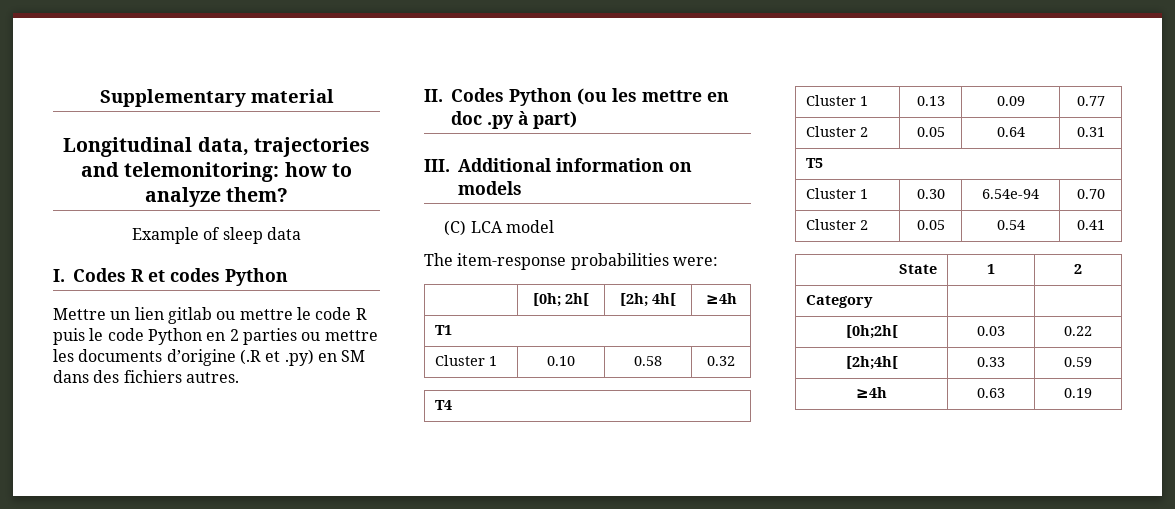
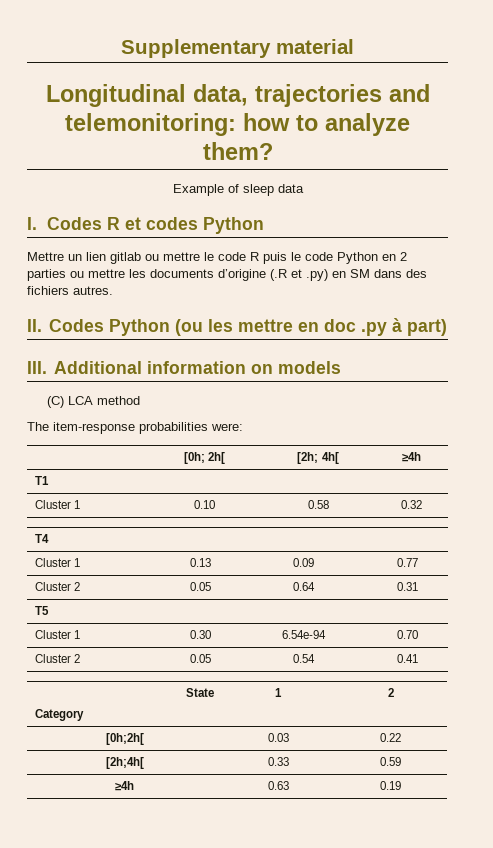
[506,220,555,233] model -> [97,396,141,405] method
(938, 269) none -> [34,709,84,721] // Category
[805,295,873,308] // Category | | -> (394, 692) none

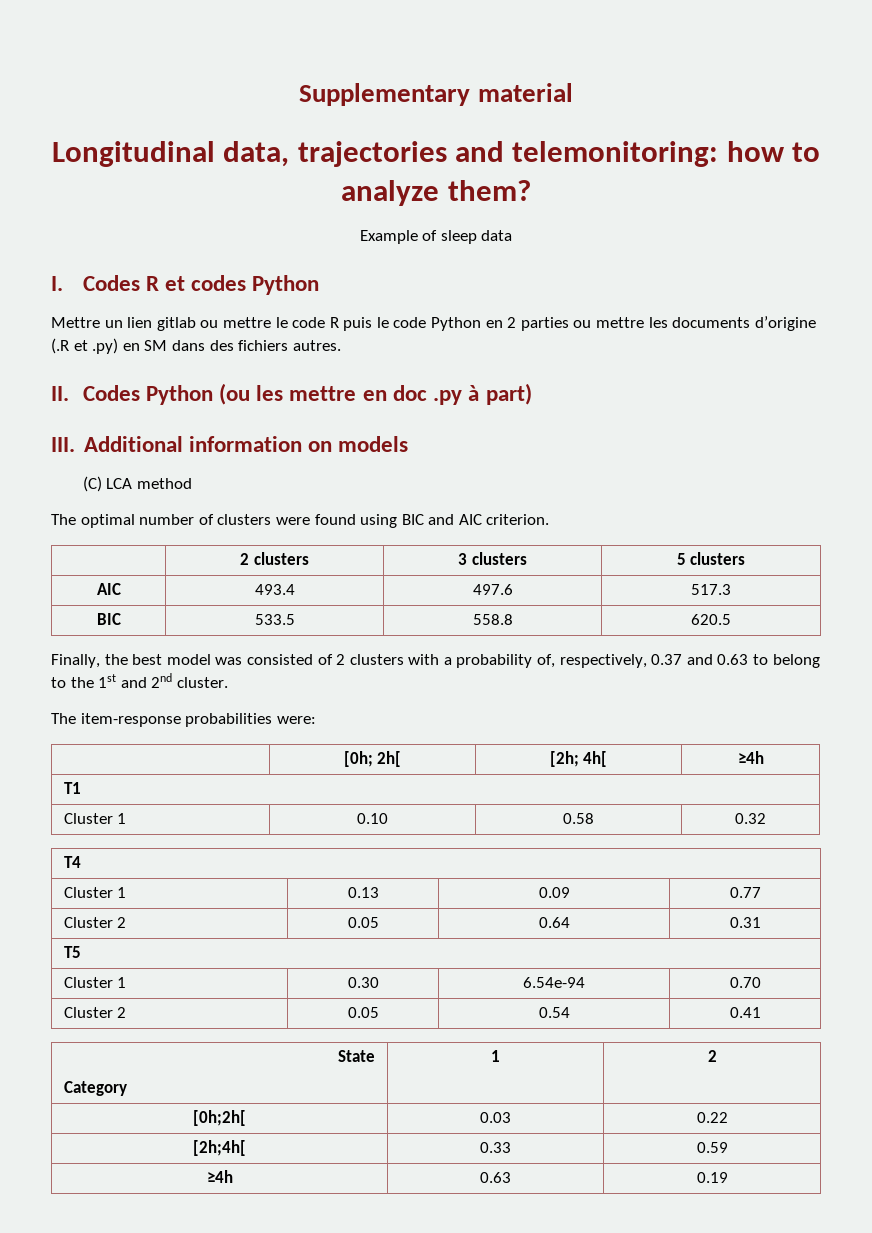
(141, 400) none -> [51,514,550,528] [240,552,309,565] [458,552,527,565] [676,552,746,565] [96,583,121,595] [254,584,295,595] [472,584,513,595] [691,584,731,595] [96,613,121,625] [254,614,295,625] [472,614,513,625] [691,614,731,625] [51,654,820,668] [51,673,228,688] // The optimal number of clusters were found using BIC and AIC criterion. // | 2 clusters | 3 clusters | 5 clusters // AIC | 493.4 | 497.6 | 517.3 // BIC | 533.5 | 558.8 | 620.5 // Finally, the best model was consisted of 2 clusters with a probability of, respectively, 0.37 and 0.63 to belong to the 1st and 2nd cluster.

